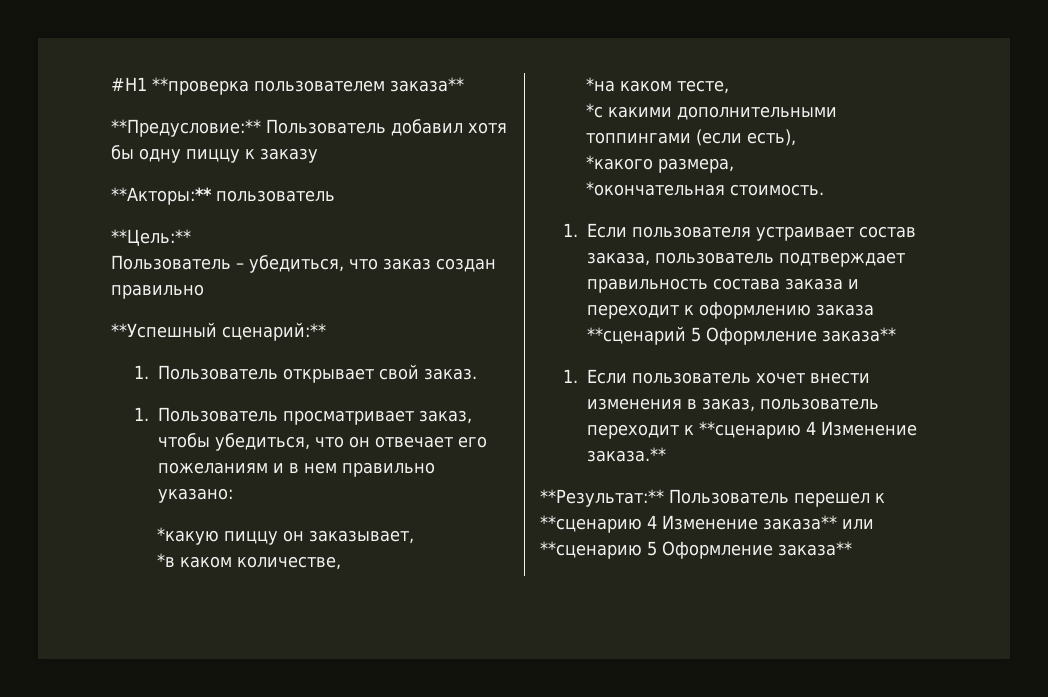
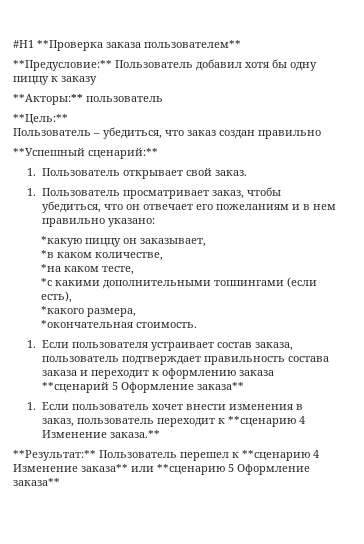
[152,77,464,95] **проверка пользователем заказа** -> [37,40,241,51] **Проверка заказа пользователем**

